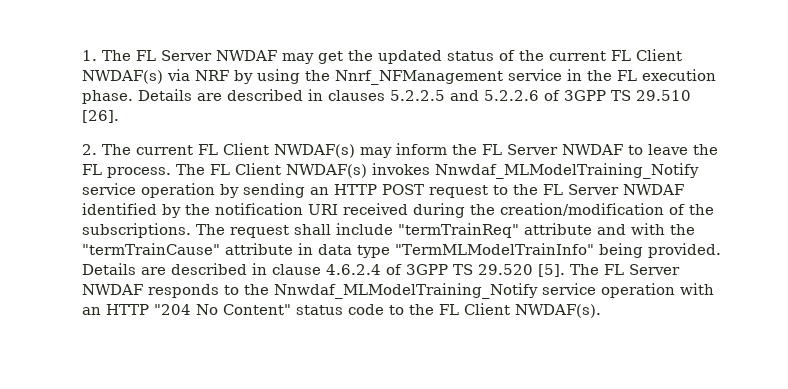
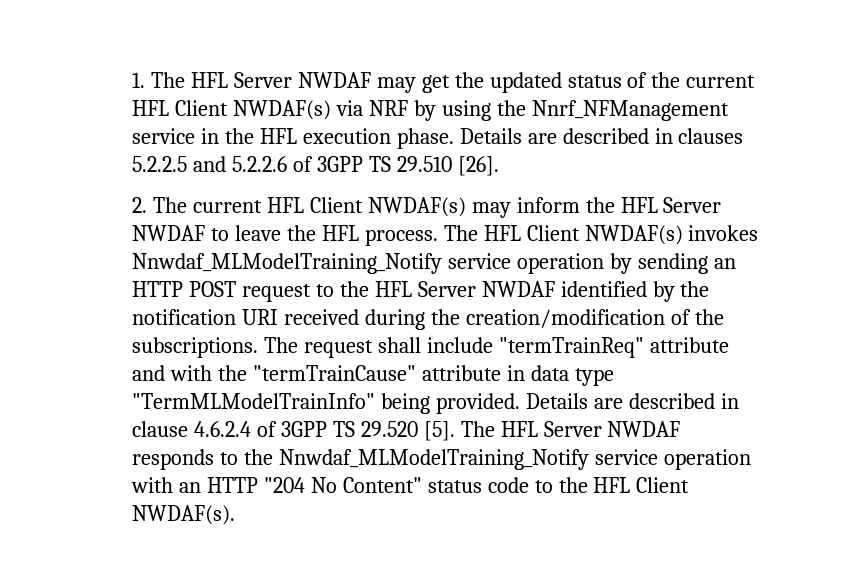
[135,50,156,61] FL -> [190,72,228,88] HFL
[610,50,631,61] FL -> [132,100,170,116] HFL
[616,70,637,81] FL -> [259,128,297,144] HFL
[197,144,218,155] FL -> [266,197,304,213] HFL
[481,144,502,155] FL -> [620,197,658,213] HFL
[81,164,102,175] FL -> [321,225,359,241] HFL
[209,164,230,175] FL -> [483,225,521,241] HFL
[542,184,563,195] FL -> [374,281,412,297] HFL
[603,264,624,275] FL -> [500,421,538,437] HFL
[438,304,459,315] FL -> [593,477,631,493] HFL

